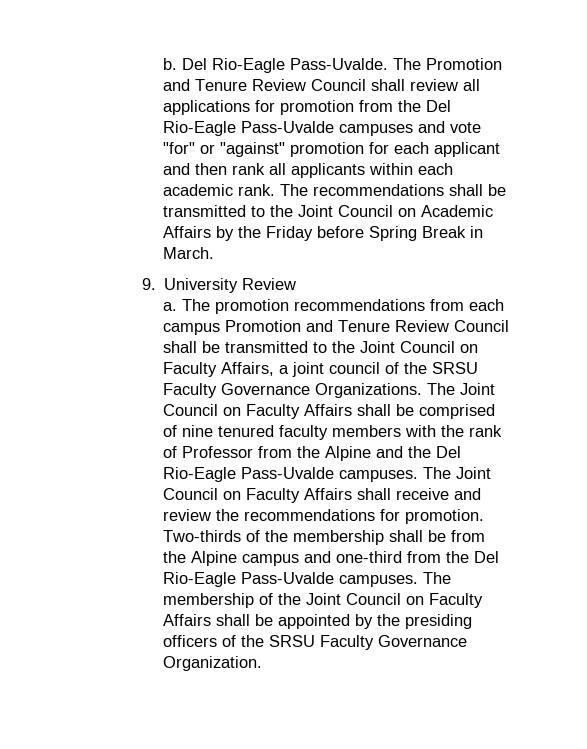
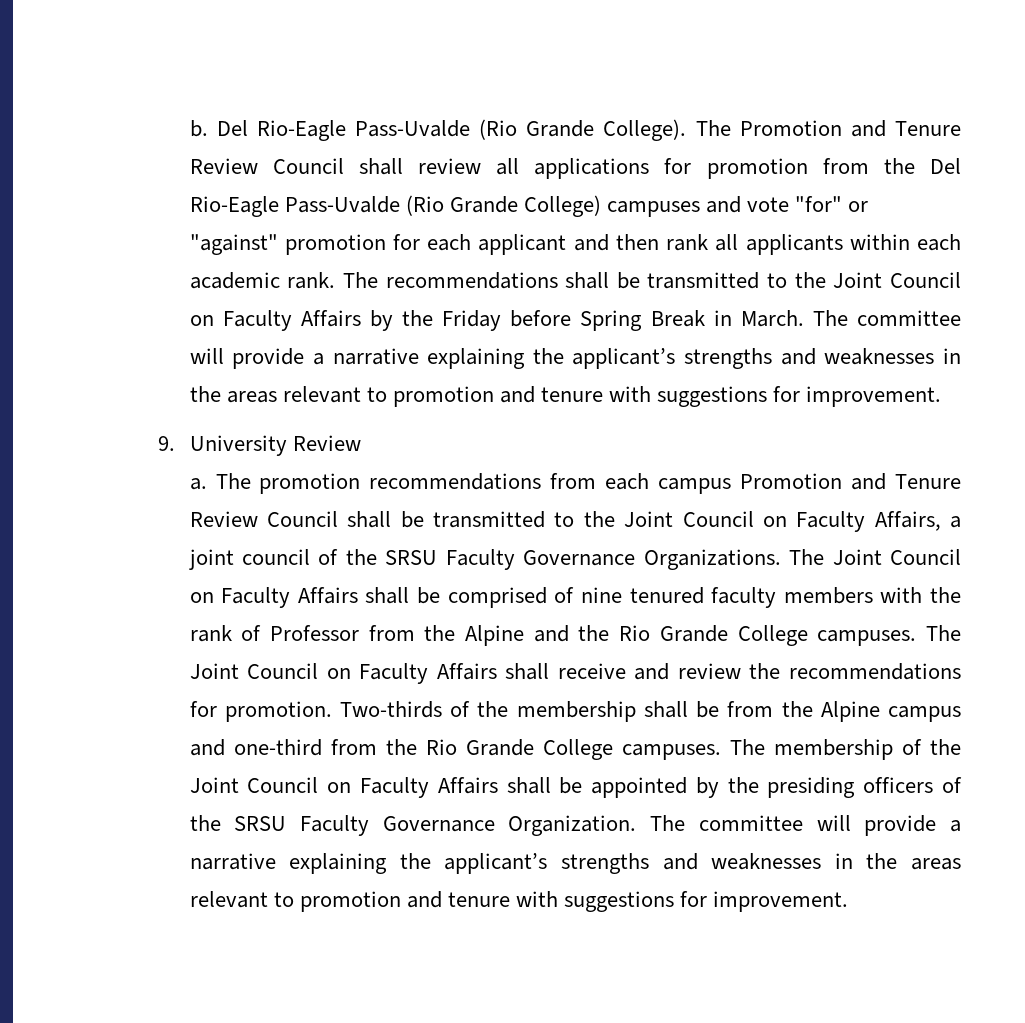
[289,58,388,70] Pass-Uvalde. -> [354,119,687,141] Pass-Uvalde (Rio Grande College).
(334, 127) none -> [405,195,601,217] (Rio Grande College)
[420,205,493,217] Academic -> [222,310,292,331] Faculty
(214, 253) none -> [812,310,962,326] [189,348,961,369] [189,386,942,407] The committee will provide a narrative explaining the applicant’s strengths and weaknesses in the areas relevant to promotion and tenure with suggestions for improvement.
[435,446,461,458] [162,467,334,482] Del Rio-Eagle Pass-Uvalde -> [619,625,808,646] Rio Grande College
[473,551,499,563] [162,572,334,587] Del Rio-Eagle Pass-Uvalde -> [425,739,613,760] Rio Grande College
(262, 663) none -> [650,815,962,836] [189,853,961,874] [189,891,849,912] The committee will provide a narrative explaining the applicant’s strengths and weaknesses in the areas relevant to promotion and tenure with suggestions for improvement.

